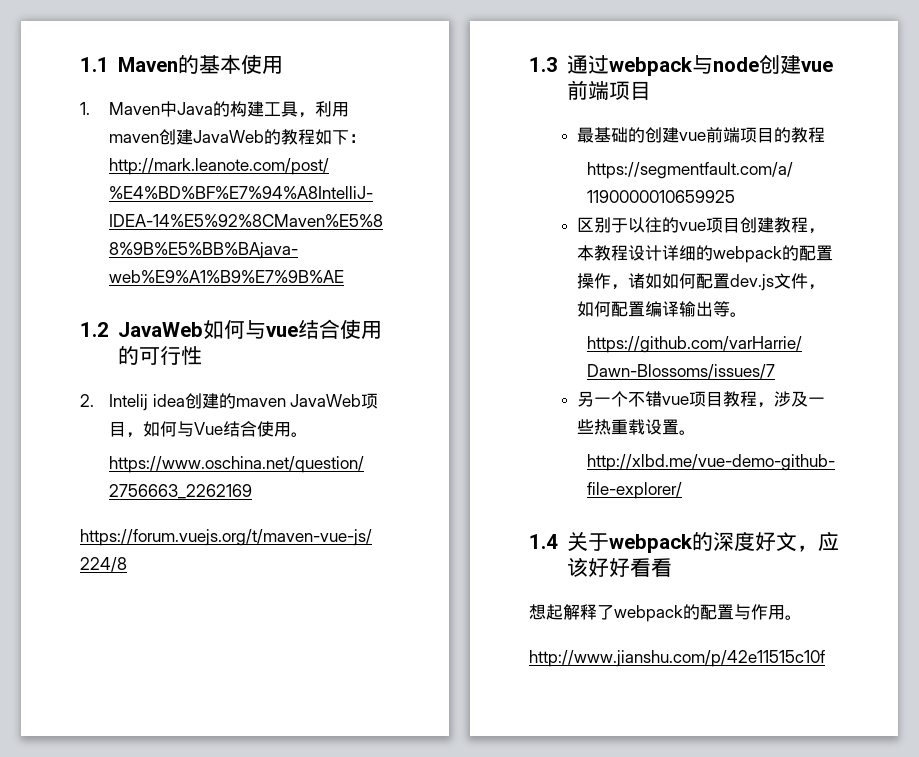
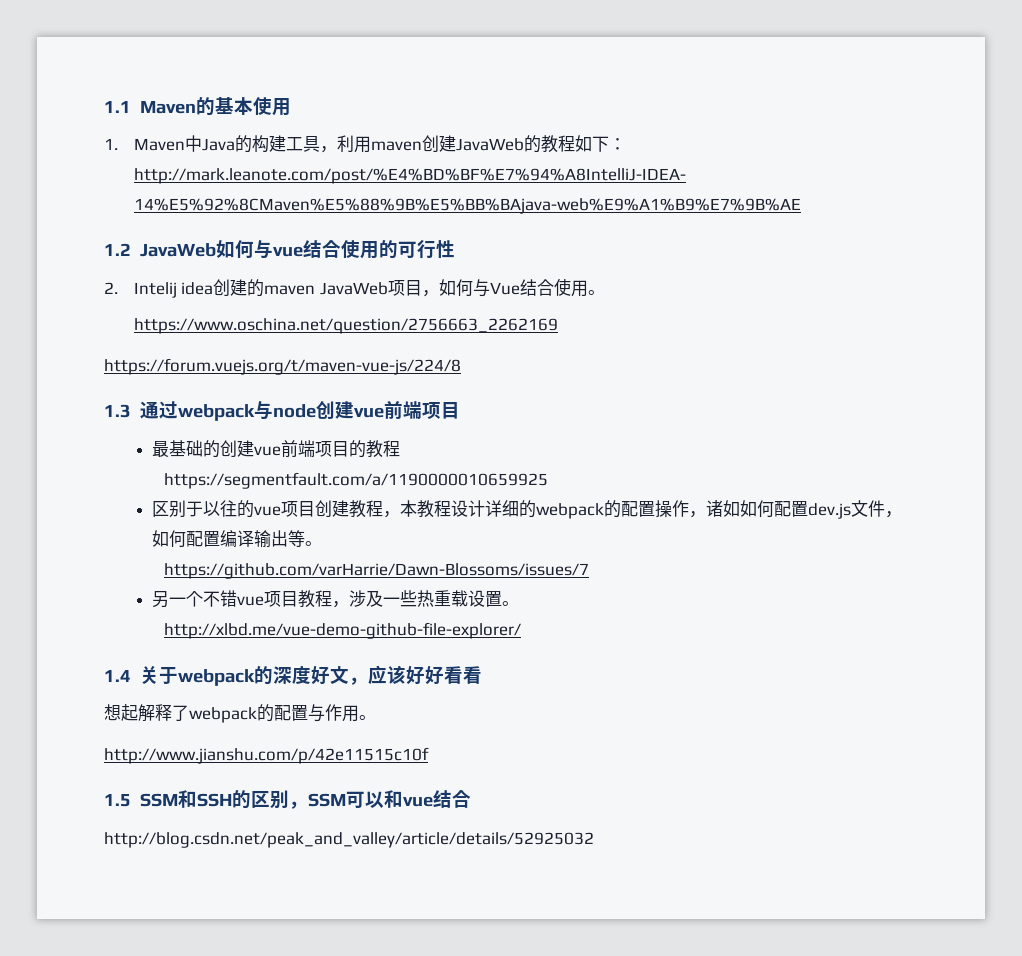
(825, 658) none -> [104,790,471,809] [104,832,594,848] // 1.5 SSM和SSH的区别，SSM可以和vue结合 // http://blog.csdn.net/peak_and_valley/article/details/52925032

